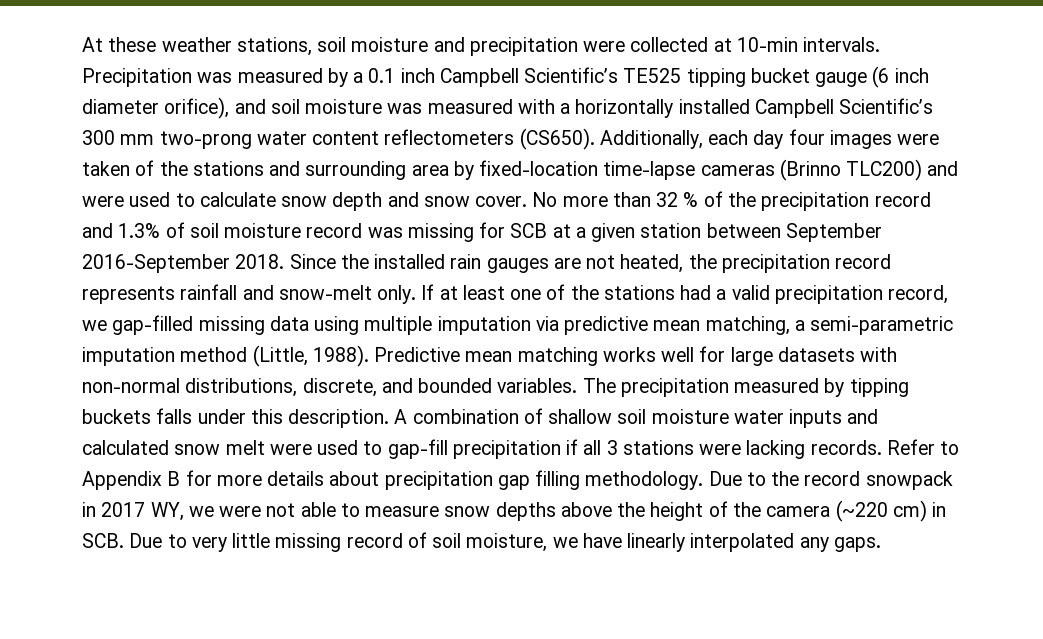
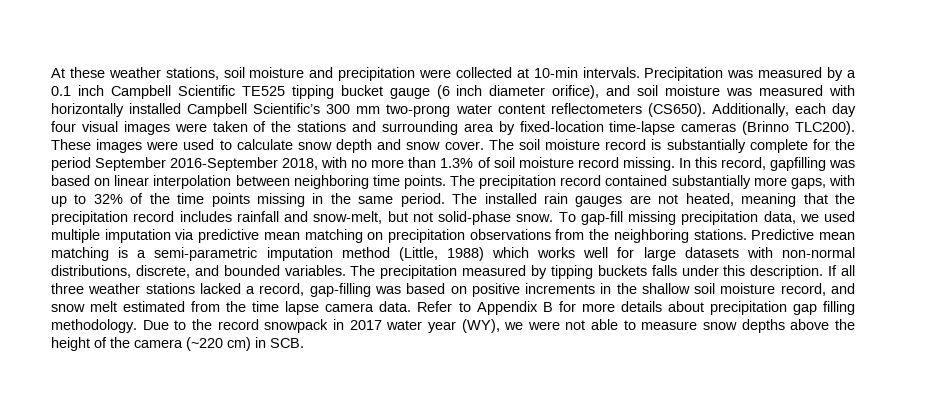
[524,67,619,83] Scientific’s -> [177,85,235,96] Scientific
[560,103,571,114] a -> (856, 90) none
(825, 137) none -> [81,121,118,132] visual
[846,159,959,181] TLC200) and -> [795,121,855,135] [51,139,143,153] TLC200). These images
[532,191,931,211] [82,223,113,238] No more than 32 % of the precipitation record and -> [488,139,855,153] [51,157,437,171] The soil moisture record is substantially complete for the period September 2016-September 2018, with no more than
[367,222,882,242] [82,254,369,273] was missing for SCB at a given station between September 2016-September 2018. Since the -> [622,157,855,171] [51,175,855,189] [51,193,478,207] missing. In this record, gapfilling was based on linear interpolation between neighboring time points. The precipitation record contained substantially more gaps, with up to 32% of the time points missing in the same period. The
[688,254,892,273] [82,286,175,304] the precipitation record represents -> [741,193,856,207] [51,211,232,225] meaning that the precipitation record includes
[278,284,949,304] [82,315,360,335] snow-melt only. If at least one of the stations had a valid precipitation record, we gap-filled missing data using -> [313,211,855,225] snow-melt, but not solid-phase snow. To gap-fill missing precipitation data, we used
[705,316,790,335] matching, -> [304,229,855,243] [51,247,129,261] matching on precipitation observations from the neighboring stations. Predictive mean matching is
[312,345,598,367] 1988). Predictive mean matching -> [446,247,530,261] 1988) which
[394,408,879,428] [82,439,882,459] A combination of shallow soil moisture water inputs and calculated snow melt were used to gap-fill precipitation if all 3 stations were lacking records. -> [828,265,855,276] [51,283,856,297] [51,301,412,315] If all three weather stations lacked a record, gap-filling was based on positive increments in the shallow soil moisture record, and snow melt estimated from the time lapse camera data.
[150,502,184,521] WY, -> [386,319,500,333] water year (WY),
[129,532,881,552] Due to very little missing record of soil moisture, we have linearly interpolated any gaps. -> (304, 343) none

